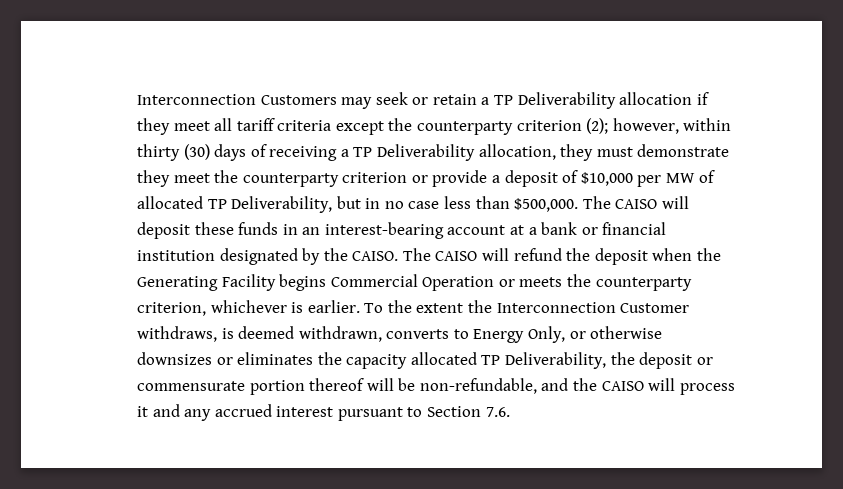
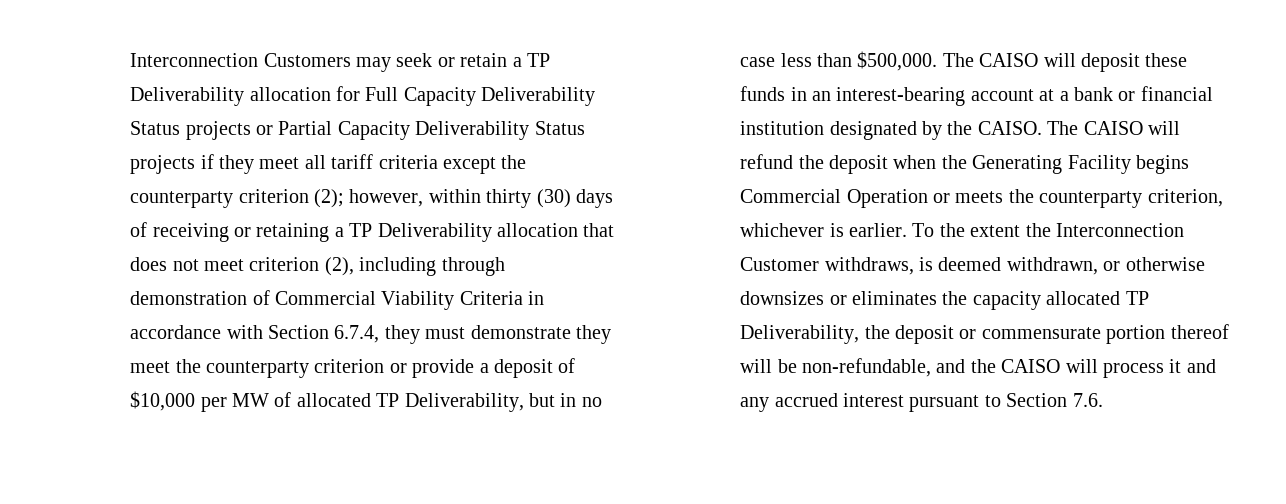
(693, 98) none -> [336,86,596,106] [130,121,585,140] [130,155,196,174] for Full Capacity Deliverability Status projects or Partial Capacity Deliverability Status projects
[340,144,556,161] a TP Deliverability allocation, -> [234,223,615,242] [130,257,505,276] [130,290,545,310] [130,325,380,343] or retaining a TP Deliverability allocation that does not meet criterion (2), including through demonstration of Commercial Viability Criteria in accordance with Section 6.7.4,
[386,326,566,343] converts to Energy Only, -> (1098, 266) none

